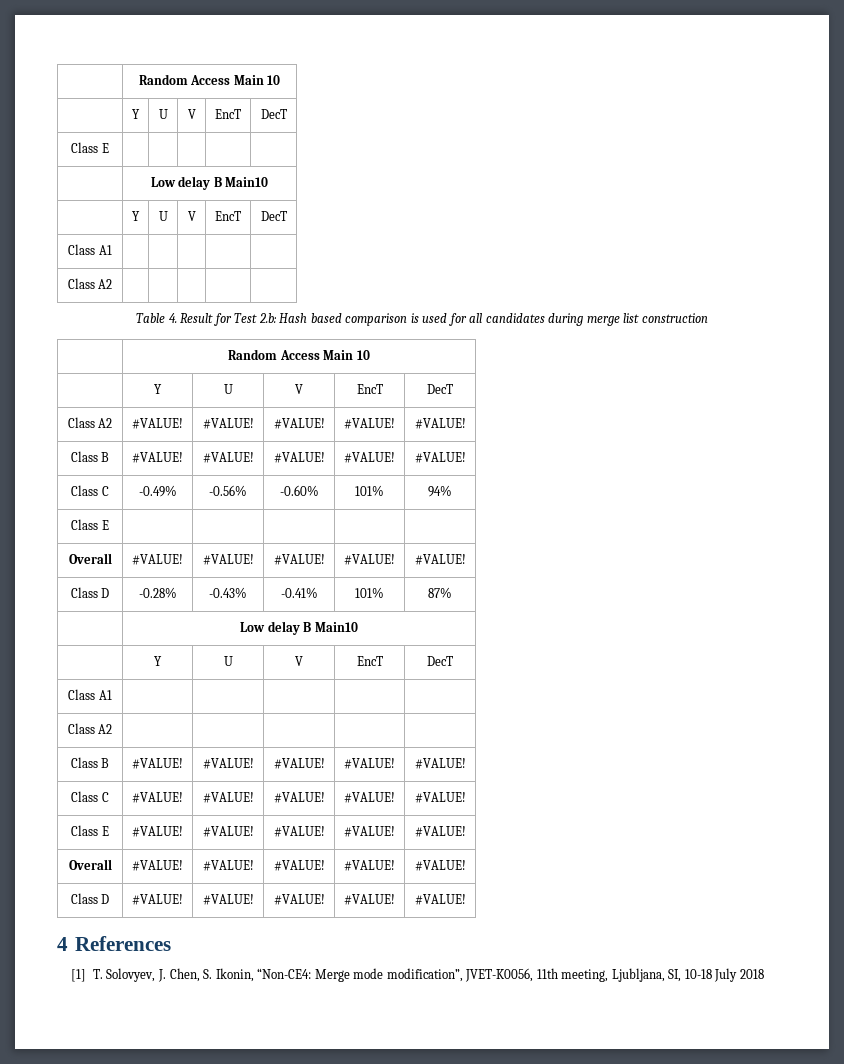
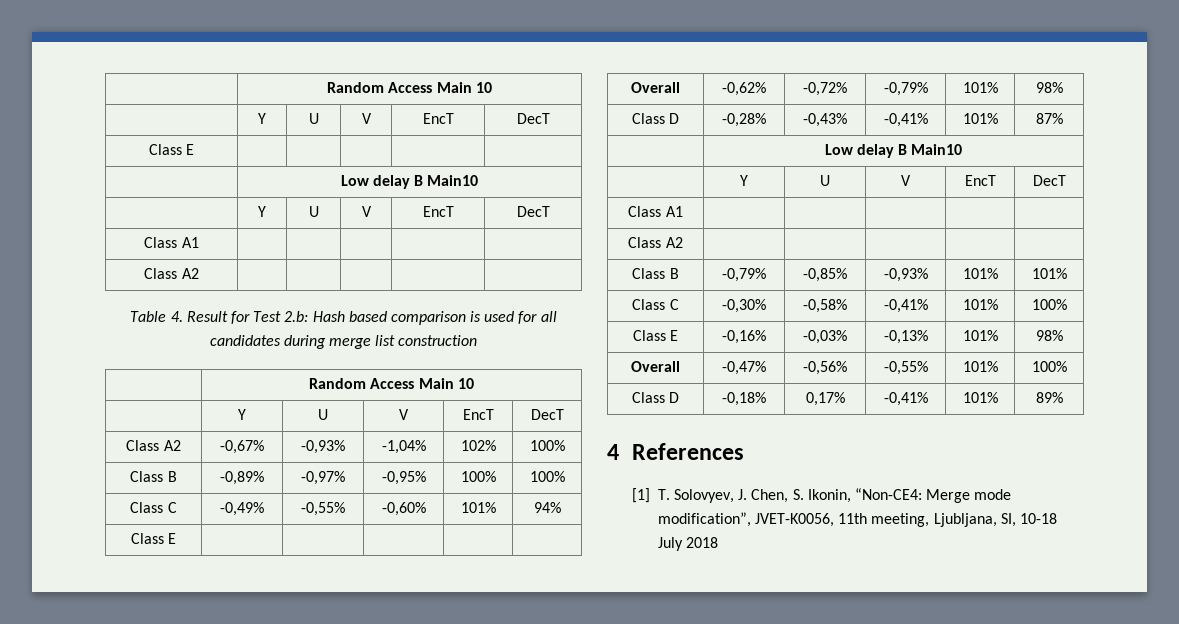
[132,418,183,429] [202,418,254,429] [273,418,325,429] [344,418,395,429] [414,418,466,429] [70,451,110,462] [132,452,183,463] [202,452,254,463] [273,452,325,463] [344,452,395,463] [414,452,466,463] [71,485,109,496] [138,485,177,497] [209,485,248,496] [279,485,319,496] #VALUE! | #VALUE! | #VALUE! | #VALUE! | #VALUE! // Class B | #VALUE! | #VALUE! | #VALUE! | #VALUE! | #VALUE! // Class C | -0.49% | -0.56% | -0.60% -> [220,440,264,454] [301,440,345,454] [381,440,426,454] [460,440,496,451] [529,440,565,451] [130,471,177,482] [220,471,264,485] [301,471,345,485] [381,471,426,485] [460,471,496,482] [529,471,565,482] [130,502,177,513] [220,502,264,516] [301,502,345,516] [381,502,426,516] -0,67% | -0,93% | -1,04% | 102% | 100% // Class B | -0,89% | -0,97% | -0,95% | 100% | 100% // Class C | -0,49% | -0,55% | -0,60%
[132,554,183,565] [202,554,254,565] [273,554,325,565] [344,554,395,565] [414,554,466,565] [70,587,110,598] [138,587,177,598] [209,587,248,598] [280,587,318,598] #VALUE! | #VALUE! | #VALUE! | #VALUE! | #VALUE! // Class D | -0.28% | -0.43% | -0.41% -> [722,82,766,96] [803,82,847,96] [883,82,928,96] [962,82,998,93] [1035,82,1063,93] [631,113,680,124] [722,113,766,127] [803,113,847,127] [883,113,928,127] -0,62% | -0,72% | -0,79% | 101% | 98% // Class D | -0,28% | -0,43% | -0,41%
[132,758,183,769] [202,758,254,769] [273,758,325,769] [344,758,395,769] [414,758,466,769] [71,791,109,802] [132,792,183,803] [202,792,254,803] [273,792,325,803] [344,792,395,803] [414,792,466,803] [71,825,109,836] [132,826,183,837] [202,826,254,837] [273,826,325,837] [344,826,395,837] [414,826,466,837] [68,859,112,870] [132,860,183,871] [202,860,254,871] [273,860,325,871] [344,860,395,871] [414,860,466,871] [70,893,110,904] [132,894,183,905] [202,894,254,905] [273,894,325,905] [344,894,395,905] [414,894,466,905] #VALUE! | #VALUE! | #VALUE! | #VALUE! | #VALUE! // Class C | #VALUE! | #VALUE! | #VALUE! | #VALUE! | #VALUE! // Class E | #VALUE! | #VALUE! | #VALUE! | #VALUE! | #VALUE! // Overall | #VALUE! | #VALUE! | #VALUE! | #VALUE! | #VALUE! // Class D | #VALUE! | #VALUE! | #VALUE! | #VALUE! | #VALUE! -> [722,268,766,282] [803,268,847,282] [883,268,928,282] [962,268,998,279] [1031,268,1067,279] [632,299,679,310] [722,299,766,313] [803,299,847,313] [883,299,928,313] [962,299,998,310] [1031,299,1067,310] [632,330,679,341] [722,330,766,344] [803,330,847,344] [883,330,928,344] [962,330,998,341] [1035,330,1063,341] [631,361,680,372] [722,361,766,375] [803,361,847,375] [883,361,928,375] [962,361,998,372] [1031,361,1067,372] [631,392,680,403] [722,392,766,406] [805,392,845,406] [883,392,928,406] [962,392,998,403] [1035,392,1063,403] -0,79% | -0,85% | -0,93% | 101% | 101% // Class C | -0,30% | -0,58% | -0,41% | 101% | 100% // Class E | -0,16% | -0,03% | -0,13% | 101% | 98% // Overall | -0,47% | -0,56% | -0,55% | 101% | 100% // Class D | -0,18% | 0,17% | -0,41% | 101% | 89%

